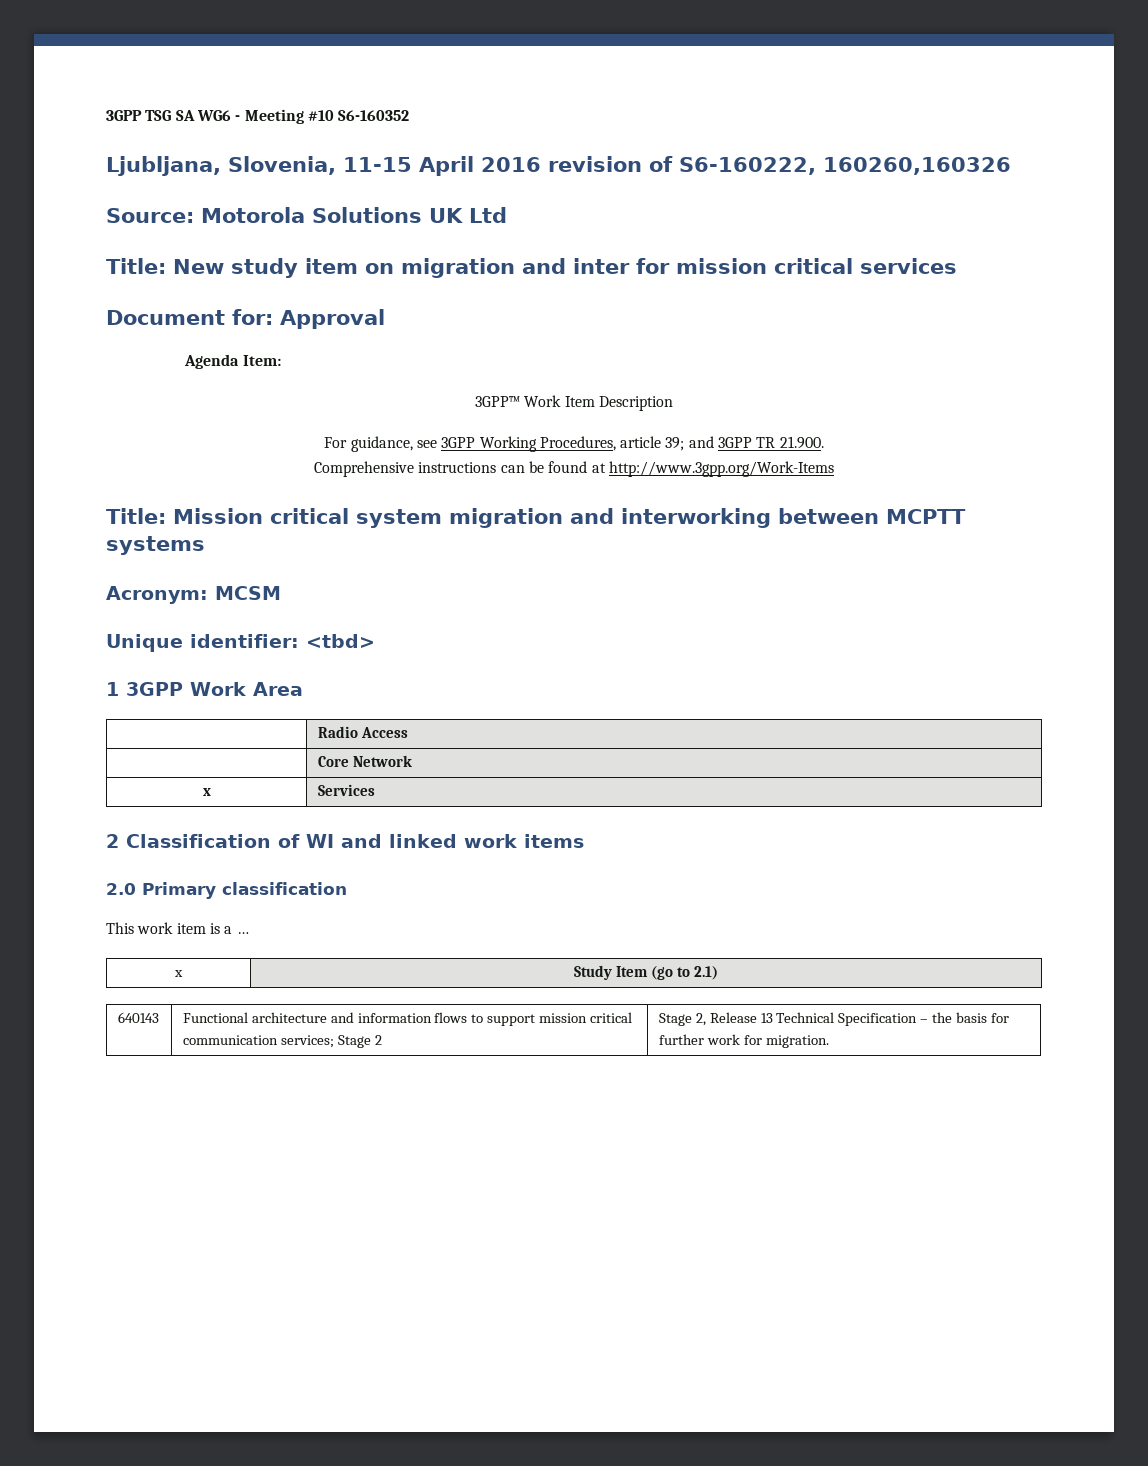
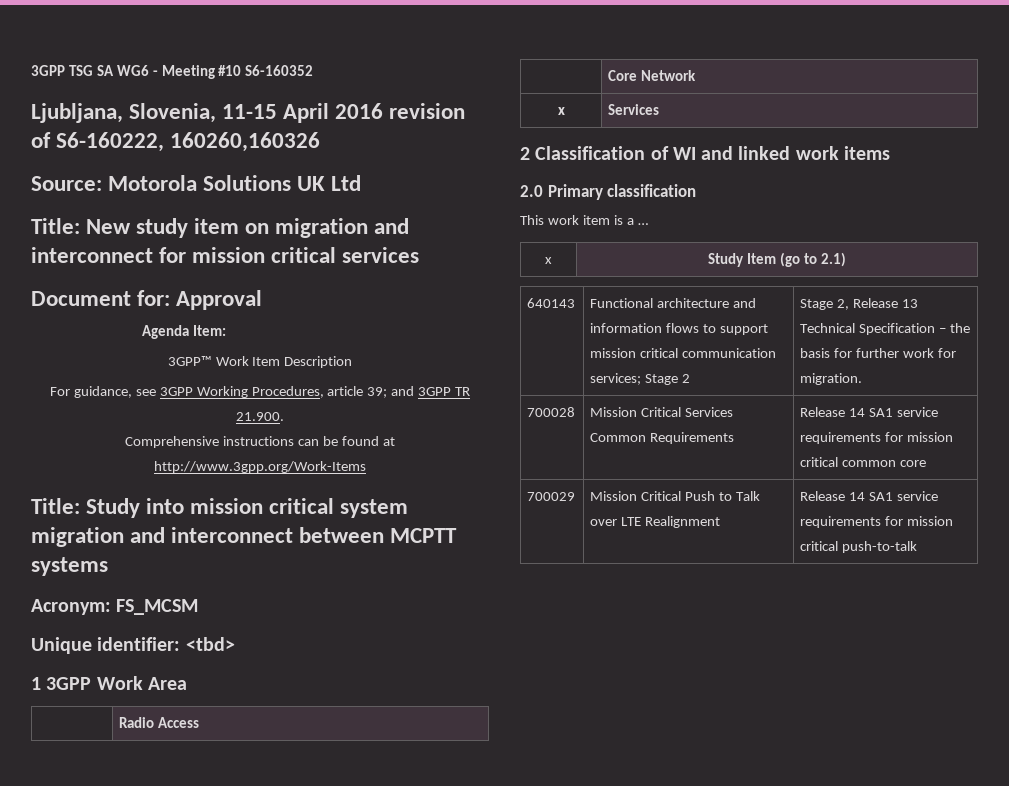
[573,258,630,274] inter -> [31,247,153,263] interconnect
[173,508,263,524] Mission -> [86,498,264,518] Study into mission
[621,508,771,528] interworking -> [171,527,294,543] interconnect
[215,586,281,600] MCSM -> [116,599,199,615] FS_MCSM
(829, 1041) none -> [527,407,576,417] [590,407,734,417] [590,432,735,444] [800,407,938,417] [800,432,954,444] [800,457,927,467] [527,492,576,501] [590,491,760,501] [590,516,721,528] [800,491,938,501] [800,516,954,528] [800,541,918,553] // 700028 | Mission Critical Services Common Requirements | Release 14 SA1 service requirements for mission critical common core // 700029 | Mission Critical Push to Talk over LTE Realignment | Release 14 SA1 service requirements for mission critical push-to-talk

